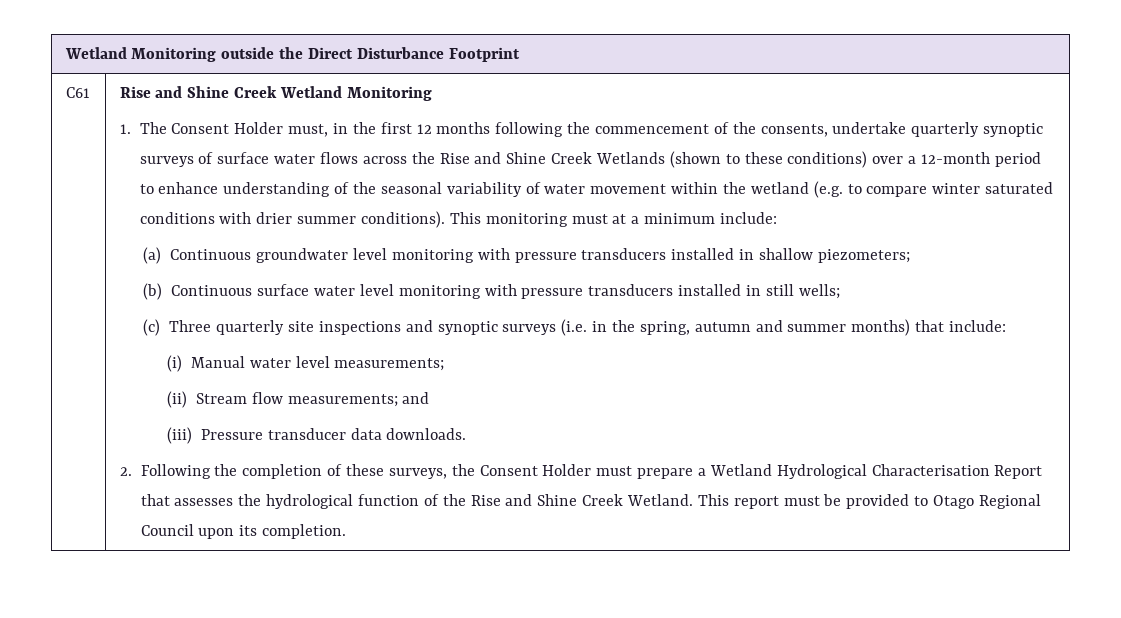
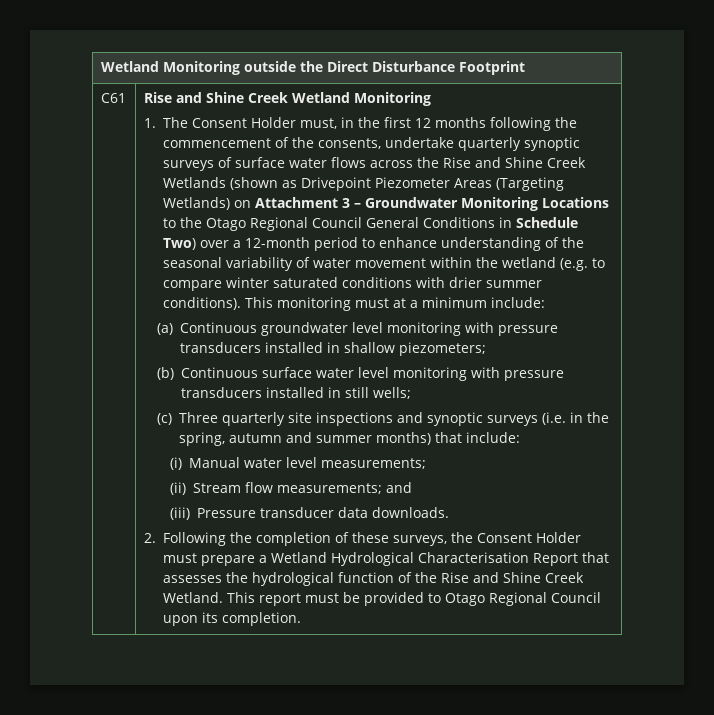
[725,151,868,168] to these conditions) -> [281,177,564,191] [162,197,609,211] [162,217,578,231] [162,238,196,250] as Drivepoint Piezometer Areas (Targeting Wetlands) on Attachment 3 – Groundwater Monitoring Locations to the Otago Regional Council General Conditions in Schedule Two)

